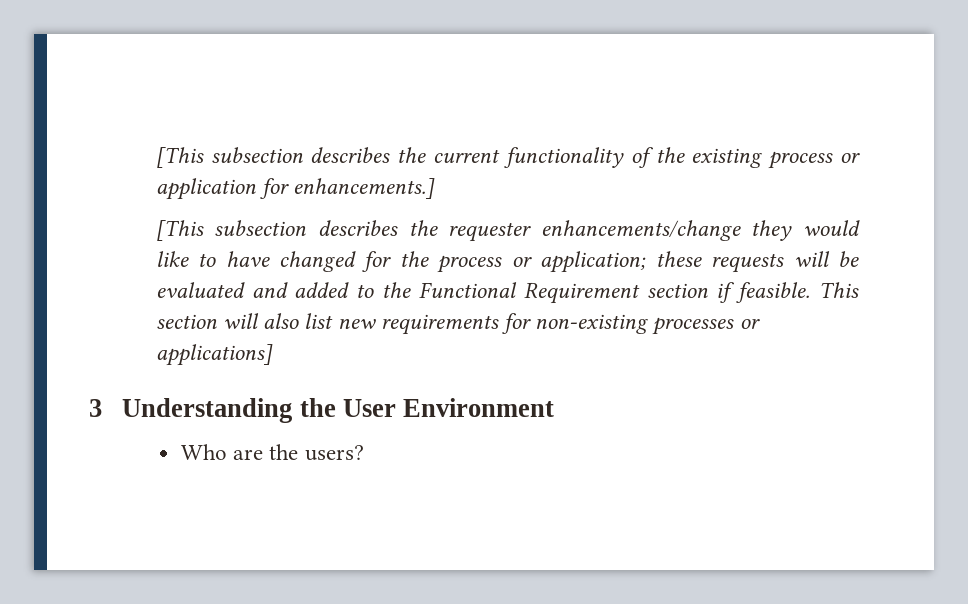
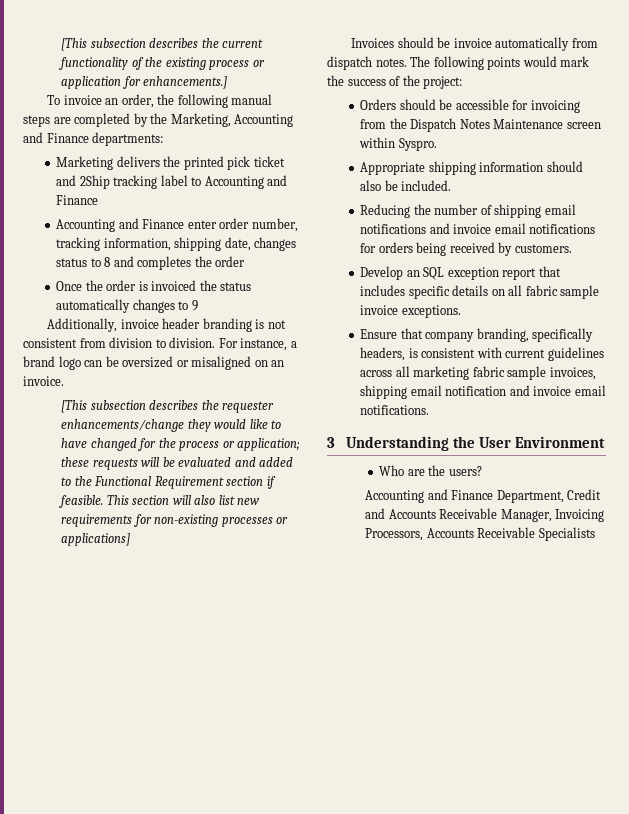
(436, 188) none -> [47,94,273,108] [23,113,294,127] [23,132,164,146] [56,156,285,170] [56,175,288,189] [56,195,99,205] [56,218,298,232] [56,237,297,251] [56,256,246,270] [56,280,252,291] [56,299,198,313] [47,318,286,332] [23,337,297,351] [23,356,285,370] [23,376,64,386] // To invoice an order, the following manual steps are completed by the Marketing, Accounting and Finance departments: // Marketing delivers the printed pick ticket and 2Ship tracking label to Accounting and Finance // Accounting and Finance enter order number, tracking information, shipping date, changes status to 8 and completes the order // Once the order is invoiced the status automatically changes to 9 // Additionally, invoice header branding is not consistent from division to division. For instance, a brand logo can be oversized or misaligned on an invoice.
(273, 355) none -> [351,37,598,51] [327,56,590,70] [327,75,463,89] [360,99,580,113] [360,118,601,132] [359,137,437,151] [360,161,583,175] [360,180,452,191] [360,204,576,218] [360,223,596,234] [360,242,572,256] [360,266,561,280] [360,285,600,299] [360,305,461,318] [360,328,594,342] [360,347,604,361] [360,366,596,380] [360,385,606,399] [360,405,430,415] // Invoices should be invoice automatically from dispatch notes. The following points would mark the success of the project: // Orders should be accessible for invoicing from the Dispatch Notes Maintenance screen within Syspro. // Appropriate shipping information should also be included. // Reducing the number of shipping email notifications and invoice email notifications for orders being received by customers. // Develop an SQL exception report that includes specific details on all fabric sample invoice exceptions. // Ensure that company branding, specifically headers, is consistent with current guidelines across all marketing fabric sample invoices, shipping email notification and invoice email notifications.
(364, 453) none -> [364,489,602,503] [364,508,605,522] [364,527,595,541] // Accounting and Finance Department, Credit and Accounts Receivable Manager, Invoicing Processors, Accounts Receivable Specialists

